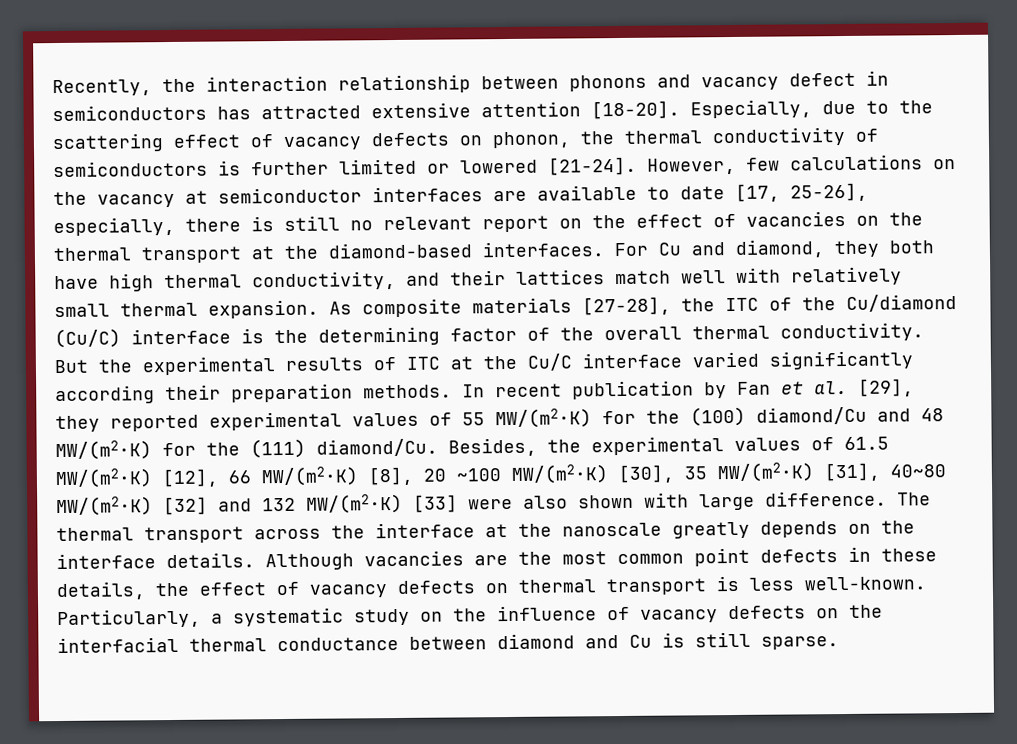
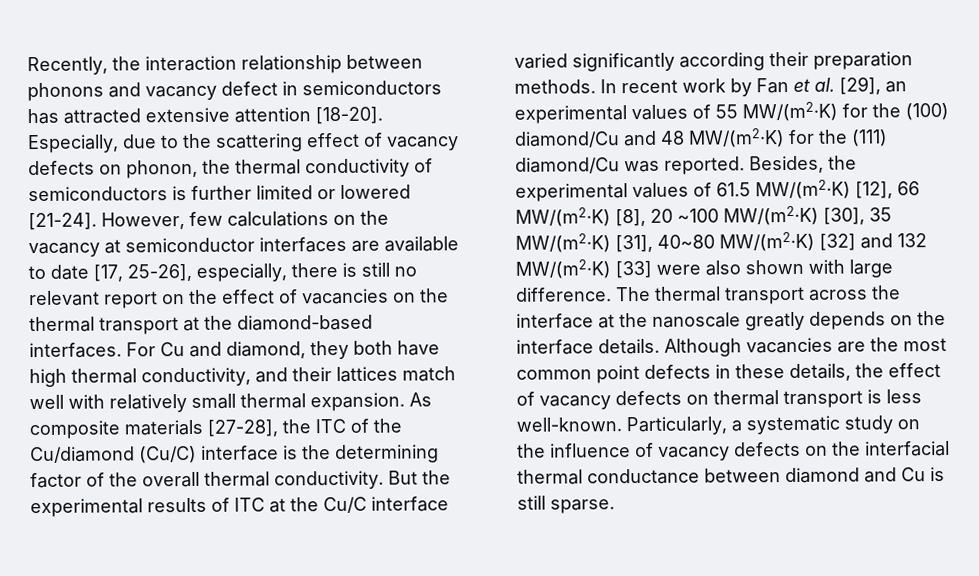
[572,380,694,400] publication -> [682,78,726,93] work
[55,414,199,433] they reported -> [885,81,907,93] an
[316,438,438,457] diamond/Cu. -> [515,156,745,175] diamond/Cu was reported.

